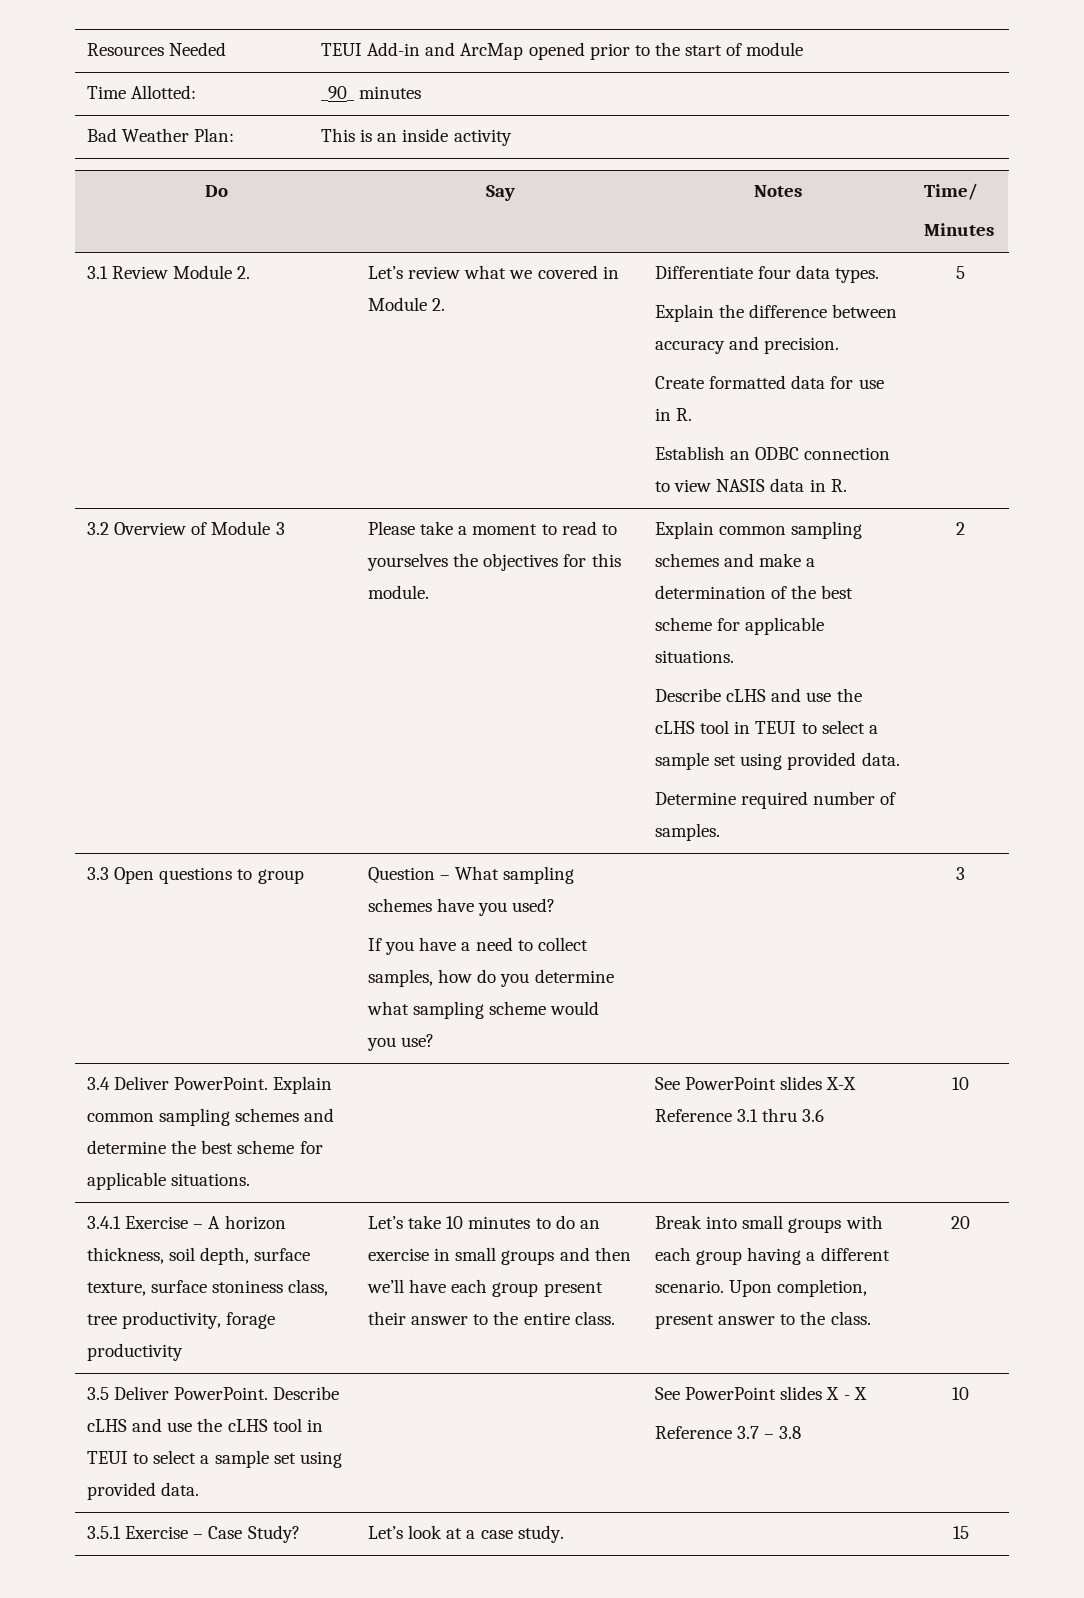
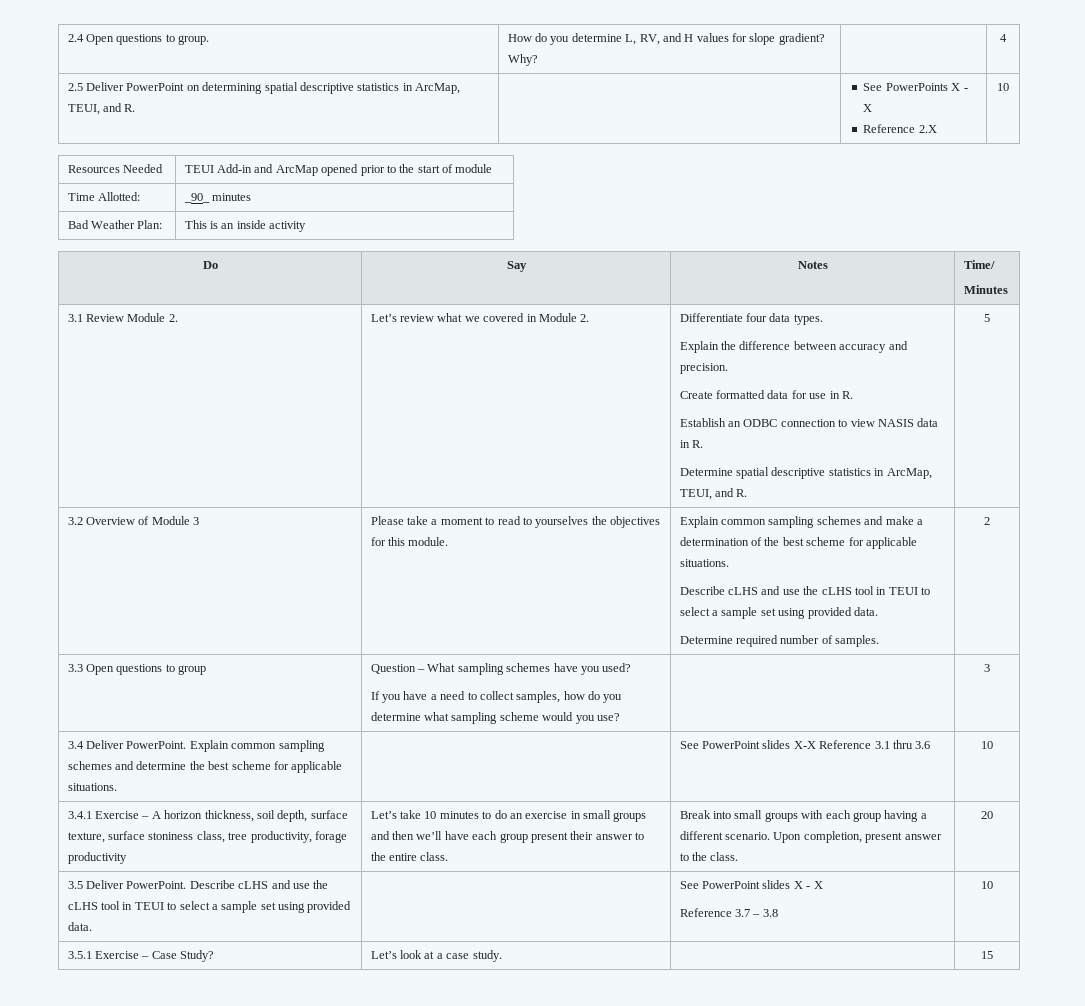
(87, 49) none -> [67,34,210,45] [507,33,825,45] [507,54,538,66] [1000,34,1007,42] [67,82,461,94] [67,103,136,115] [863,83,968,91] [863,104,873,112] [863,124,937,133] [997,83,1009,91] 2.4 Open questions to group. | How do you determine L, RV, and H values for slope gradient? Why? | | 4 // 2.5 Deliver PowerPoint on determining spatial descriptive statistics in ArcMap, TEUI, and R. | | See PowerPoints X - X // Reference 2.X | 10 //
(847, 485) none -> [679,467,932,479] [679,488,748,500] // Determine spatial descriptive statistics in ArcMap, TEUI, and R.

